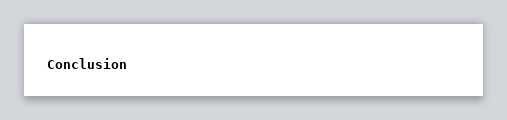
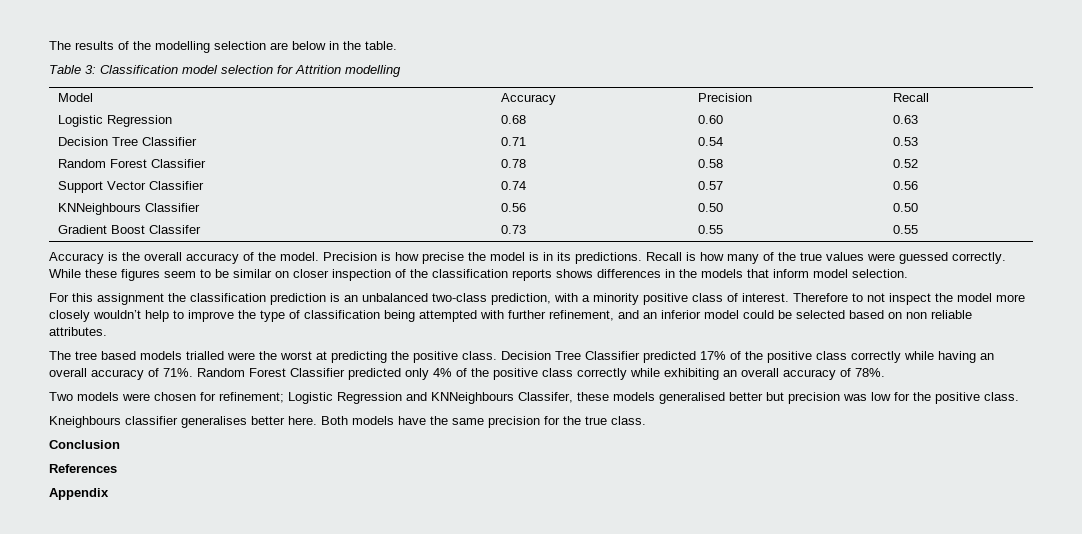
(47, 63) none -> [49,41,397,53] [49,65,401,77] [58,93,94,102] [501,93,557,105] [698,93,753,102] [893,93,930,102] [58,115,173,127] [501,115,527,124] [698,115,724,124] [893,115,919,124] [58,137,198,146] [501,137,527,146] [698,137,724,146] [893,137,919,146] [58,159,207,168] [501,159,527,168] [698,159,724,168] [893,159,919,168] [58,181,205,193] [501,181,527,190] [698,181,724,190] [893,181,919,190] [58,203,201,215] [501,203,527,212] [698,203,724,212] [893,203,919,212] [58,225,202,234] [501,225,527,234] [698,225,724,234] [893,225,919,234] [49,252,1006,264] [49,269,908,281] [49,293,1025,305] [49,310,972,322] [49,327,107,336] [49,351,994,363] [49,368,885,380] [49,392,1019,404] [49,416,646,428] The results of the modelling selection are below in the table. // Table 3: Classification model selection for Attrition modelling // Model | Accuracy | Precision | Recall // Logistic Regression | 0.68 | 0.60 | 0.63 // Decision Tree Classifier | 0.71 | 0.54 | 0.53 // Random Forest Classifier | 0.78 | 0.58 | 0.52 // Support Vector Classifier | 0.74 | 0.57 | 0.56 // KNNeighbours Classifier | 0.56 | 0.50 | 0.50 // Gradient Boost Classifer | 0.73 | 0.55 | 0.55 // Accuracy is the overall accuracy of the model. Precision is how precise the model is in its predictions. Recall is how many of the true values were guessed correctly. While these figures seem to be similar on closer inspection of the classification reports shows differences in the models that inform model selection. // For this assignment the classification prediction is an unbalanced two-class prediction, with a minority positive class of interest. Therefore to not inspect the model more closely wouldn’t help to improve the type of classification being attempted with further refinement, and an inferior model could be selected based on non reliable attributes. // The tree based models trialled were the worst at predicting the positive class. Decision Tree Classifier predicted 17% of the positive class correctly while having an overall accuracy of 71%. Random Forest Classifier predicted only 4% of the positive class correctly while exhibiting an overall accuracy of 78%. // Two models were chosen for refinement; Logistic Regression and KNNeighbours Classifer, these models generalised better but precision was low for the positive class. // Kneighbours classifier generalises better here. Both models have the same precision for the true class. //
(127, 63) none -> [49,464,117,473] [49,488,109,500] // References // Appendix

